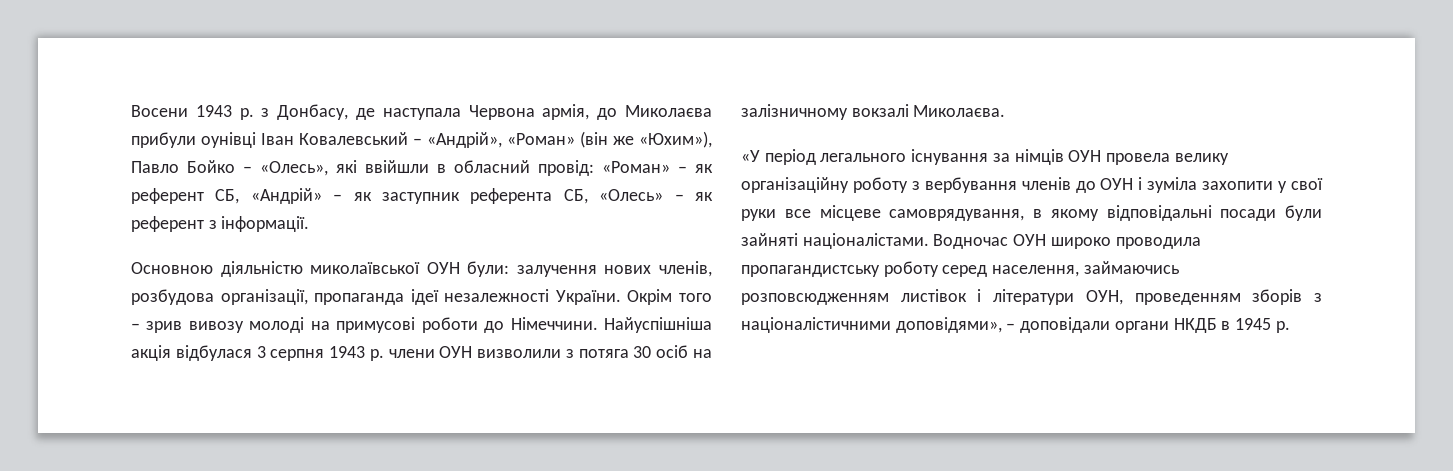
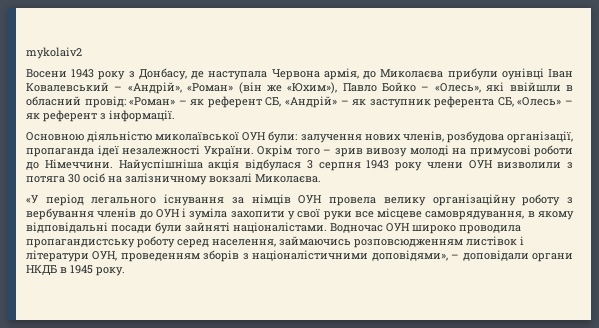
(131, 111) none -> [26,47,82,59] mykolaiv2 //
[239,108,254,120] р. -> [98,71,126,80] року
[369,349,384,361] р. -> [395,162,422,171] року
[1275,321,1290,333] р. -> [96,267,125,276] року.

